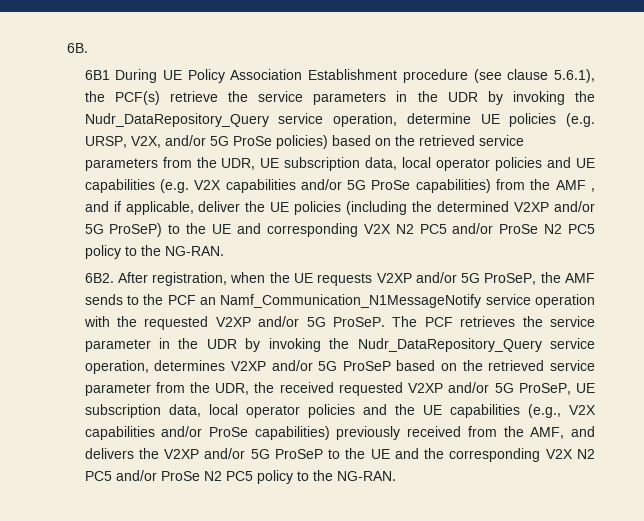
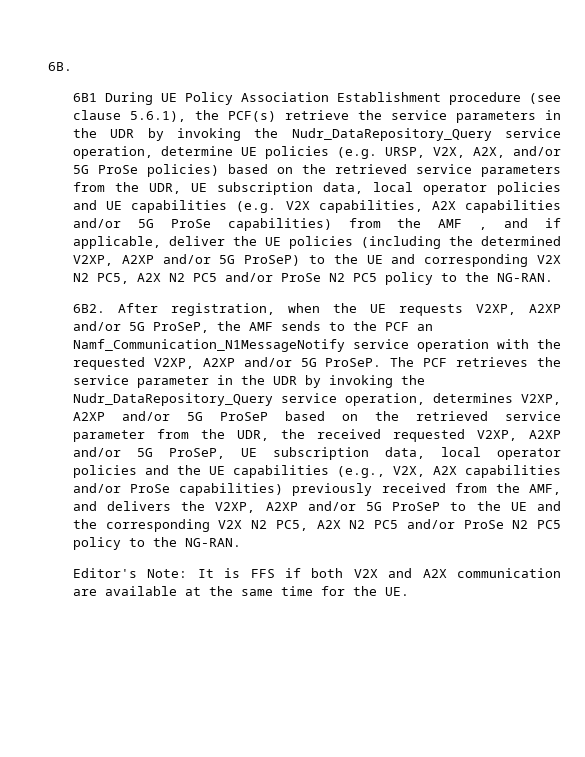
(161, 142) none -> [472,147,505,158] A2X,
(222, 185) none -> [318,200,456,213] capabilities, A2X
[514,202,550,212] V2XP -> [72,255,154,266] V2XP, A2XP
(414, 229) none -> [96,273,185,284] PC5, A2X N2
[376,273,412,283] V2XP -> [475,304,561,315] V2XP, A2XP
[215,317,251,327] V2XP -> [153,358,235,369] V2XP, A2XP
[230,361,266,371] V2XP -> [521,394,561,405] [72,412,105,421] V2XP, A2XP
[408,383,444,393] V2XP -> [476,430,561,441] V2XP, A2XP
[569,405,597,415] V2X -> [392,466,457,477] V2X, A2X
[164,449,200,459] V2XP -> [215,502,298,513] V2XP, A2XP
[84,470,396,484] PC5 and/or ProSe N2 PC5 policy to the NG-RAN. -> [275,519,561,531] [72,537,241,550] [72,568,561,578] [72,586,409,596] PC5, A2X N2 PC5 and/or ProSe N2 PC5 policy to the NG-RAN. // Editor's Note: It is FFS if both V2X and A2X communication are available at the same time for the UE.

